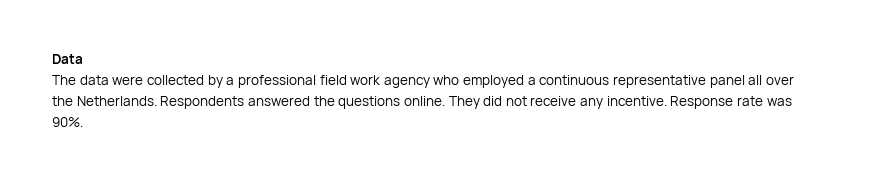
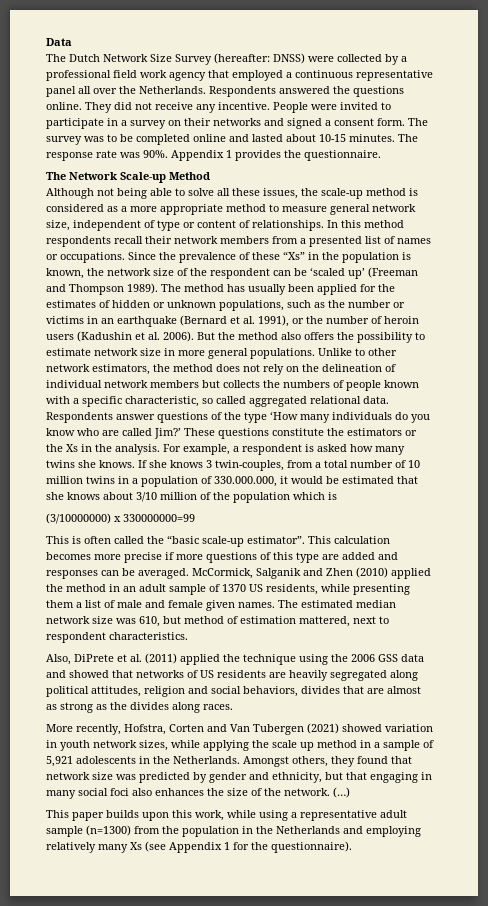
[79,75,109,85] data -> [69,53,305,65] Dutch Network Size Survey (hereafter: DNSS)
[433,75,460,85] who -> [208,70,229,78] that
[670,96,792,109] [52,117,83,127] Response rate was 90%. -> [273,102,391,113] [46,118,428,129] [46,134,418,145] [46,150,381,161] [46,172,210,183] [46,188,418,199] [46,204,416,215] [46,220,404,231] [46,236,431,247] [46,251,411,263] [46,267,418,279] [46,283,395,295] [46,300,405,311] [46,315,419,327] [46,331,425,343] [46,348,397,359] [46,364,396,375] [46,380,419,391] [46,396,389,407] [46,411,430,423] [46,428,417,439] [46,444,405,455] [46,460,420,471] [46,476,418,487] [46,492,337,503] [46,513,195,524] [46,535,390,547] [46,552,398,563] [46,567,431,579] [46,584,410,595] [46,600,396,611] [46,616,389,627] [46,632,188,643] [46,653,424,665] [46,670,418,681] [46,686,421,697] [46,702,233,713] [46,723,433,735] [46,740,434,751] [46,756,412,767] [46,772,432,783] [46,787,350,799] [46,810,407,821] [46,825,421,837] [46,841,352,853] People were invited to participate in a survey on their networks and signed a consent form. The survey was to be completed online and lasted about 10-15 minutes. The response rate was 90%. Appendix 1 provides the questionnaire. // The Network Scale-up Method // Although not being able to solve all these issues, the scale-up method is considered as a more appropriate method to measure general network size, independent of type or content of relationships. In this method respondents recall their network members from a presented list of names or occupations. Since the prevalence of these “Xs” in the population is known, the network size of the respondent can be ‘scaled up’ (Freeman and Thompson 1989). The method has usually been applied for the estimates of hidden or unknown populations, such as the number or victims in an earthquake (Bernard et al. 1991), or the number of heroin users (Kadushin et al. 2006). But the method also offers the possibility to estimate network size in more general populations. Unlike to other network estimators, the method does not rely on the delineation of individual network members but collects the numbers of people known with a specific characteristic, so called aggregated relational data. Respondents answer questions of the type ‘How many individuals do you know who are called Jim?’ These questions constitute the estimators or the Xs in the analysis. For example, a respondent is asked how many twins she knows. If she knows 3 twin-couples, from a total number of 10 million twins in a population of 330.000.000, it would be estimated that she knows about 3/10 million of the population which is // (3/10000000) x 330000000=99 // This is often called the “basic scale-up estimator”. This calculation becomes more precise if more questions of this type are added and responses can be averaged. McCormick, Salganik and Zhen (2010) applied the method in an adult sample of 1370 US residents, while presenting them a list of male and female given names. The estimated median network size was 610, but method of estimation mattered, next to respondent characteristics. // Also, DiPrete et al. (2011) applied the technique using the 2006 GSS data and showed that networks of US residents are heavily segregated along political attitudes, religion and social behaviors, divides that are almost as strong as the divides along races. // More recently, Hofstra, Corten and Van Tubergen (2021) showed variation in youth network sizes, while applying the scale up method in a sample of 5,921 adolescents in the Netherlands. Amongst others, they found that network size was predicted by gender and ethnicity, but that engaging in many social foci also enhances the size of the network. (…) // This paper builds upon this work, while using a representative adult sample (n=1300) from the population in the Netherlands and employing relatively many Xs (see Appendix 1 for the questionnaire).

